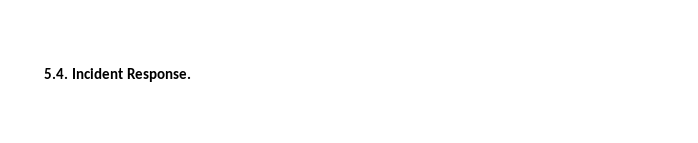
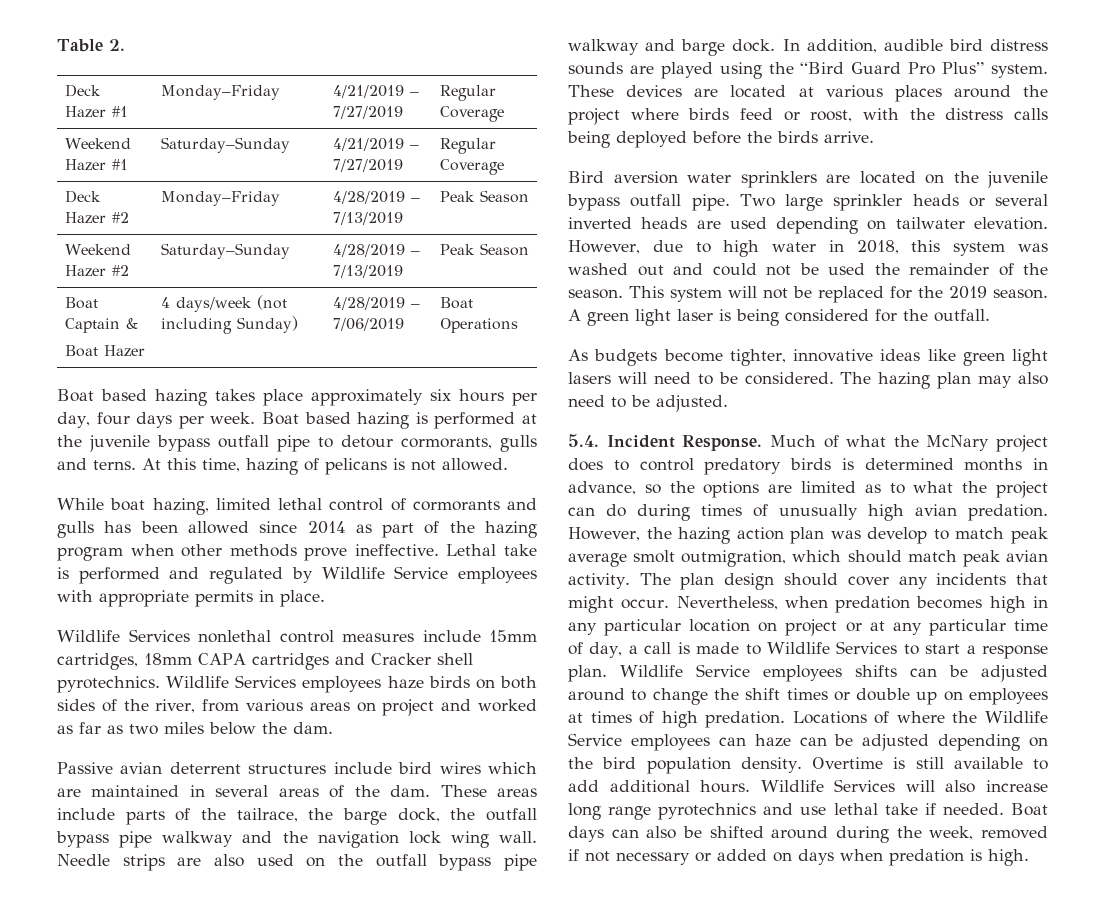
[44,68,191,82] 5.4. Incident Response. -> [57,39,125,52] [64,84,101,97] [64,106,128,118] [160,85,280,100] [332,85,419,98] [332,106,403,119] [439,85,496,101] [439,106,504,122] [64,138,131,149] [64,159,128,171] [160,137,290,153] [332,138,419,151] [332,159,403,172] [439,138,496,154] [439,159,504,175] [64,190,101,203] [64,212,129,224] [160,191,280,206] [332,191,420,204] [332,212,403,225] [439,190,529,203] [64,244,131,255] [64,265,129,277] [160,243,290,259] [332,244,420,257] [332,265,403,278] [439,243,529,256] [64,297,98,309] [64,318,138,333] [64,345,145,357] [160,295,287,312] [160,316,298,334] [332,297,420,310] [332,318,404,331] [439,297,473,309] [439,318,518,333] [57,389,537,406] [57,412,537,429] [57,435,537,452] [57,458,508,475] [57,498,537,515] [57,521,537,538] [57,544,537,561] [57,566,537,584] [57,590,325,607] [57,629,537,643] [57,653,473,670] [57,675,538,693] [57,699,537,716] [57,722,333,735] [57,762,537,774] [57,785,538,798] [57,808,537,825] [56,831,537,848] [57,854,537,871] [568,39,1048,56] [568,62,1048,79] [568,85,1048,102] [568,108,1048,125] [567,131,874,148] [568,171,1048,188] [567,194,1048,211] [568,217,1048,234] [568,240,1048,257] [568,263,1048,276] [568,286,1048,303] [568,309,990,326] [568,349,1048,366] [568,372,1048,389] [568,395,728,412] [568,434,1048,452] [568,458,1048,475] [568,481,1048,498] [568,504,1048,521] [568,527,1048,544] [568,550,1048,567] [568,573,1048,590] [568,596,1048,613] [568,619,1048,636] [568,641,1048,659] [568,664,1048,682] [568,688,1048,705] [568,711,1048,728] [568,733,1048,751] [568,757,1048,774] [568,779,1048,793] [568,803,1048,820] [568,826,1048,843] [568,849,1029,866] Table 2. // Deck Hazer #1 | Monday–Friday | 4/21/2019 – 7/27/2019 | Regular Coverage // Weekend Hazer #1 | Saturday–Sunday | 4/21/2019 – 7/27/2019 | Regular Coverage // Deck Hazer #2 | Monday–Friday | 4/28/2019 – 7/13/2019 | Peak Season // Weekend Hazer #2 | Saturday–Sunday | 4/28/2019 – 7/13/2019 | Peak Season // Boat Captain & // Boat Hazer | 4 days/week (not including Sunday) | 4/28/2019 – 7/06/2019 | Boat Operations // Boat based hazing takes place approximately six hours per day, four days per week. Boat based hazing is performed at the juvenile bypass outfall pipe to detour cormorants, gulls and terns. At this time, hazing of pelicans is not allowed. // While boat hazing, limited lethal control of cormorants and gulls has been allowed since 2014 as part of the hazing program when other methods prove ineffective. Lethal take is performed and regulated by Wildlife Service employees with appropriate permits in place. // Wildlife Services nonlethal control measures include 15mm cartridges, 18mm CAPA cartridges and Cracker shell pyrotechnics. Wildlife Services employees haze birds on both sides of the river, from various areas on project and worked as far as two miles below the dam. // Passive avian deterrent structures include bird wires which are maintained in several areas of the dam. These areas include parts of the tailrace, the barge dock, the outfall bypass pipe walkway and the navigation lock wing wall. Needle strips are also used on the outfall bypass pipe walkway and barge dock. In addition, audible bird distress sounds are played using the “Bird Guard Pro Plus” system. These devices are located at various places around the project where birds feed or roost, with the distress calls being deployed before the birds arrive. // Bird aversion water sprinklers are located on the juvenile bypass outfall pipe. Two large sprinkler heads or several inverted heads are used depending on tailwater elevation. However, due to high water in 2018, this system was washed out and could not be used the remainder of the season. This system will not be replaced for the 2019 season. A green light laser is being considered for the outfall. // As budgets become tighter, innovative ideas like green light lasers will need to be considered. The hazing plan may also need to be adjusted. // 5.4. Incident Response. Much of what the McNary project does to control predatory birds is determined months in advance, so the options are limited as to what the project can do during times of unusually high avian predation. However, the hazing action plan was develop to match peak average smolt outmigration, which should match peak avian activity. The plan design should cover any incidents that might occur. Nevertheless, when predation becomes high in any particular location on project or at any particular time of day, a call is made to Wildlife Services to start a response plan. Wildlife Service employees shifts can be adjusted around to change the shift times or double up on employees at times of high predation. Locations of where the Wildlife Service employees can haze can be adjusted depending on the bird population density. Overtime is still available to add additional hours. Wildlife Services will also increase long range pyrotechnics and use lethal take if needed. Boat days can also be shifted around during the week, removed if not necessary or added on days when predation is high.

